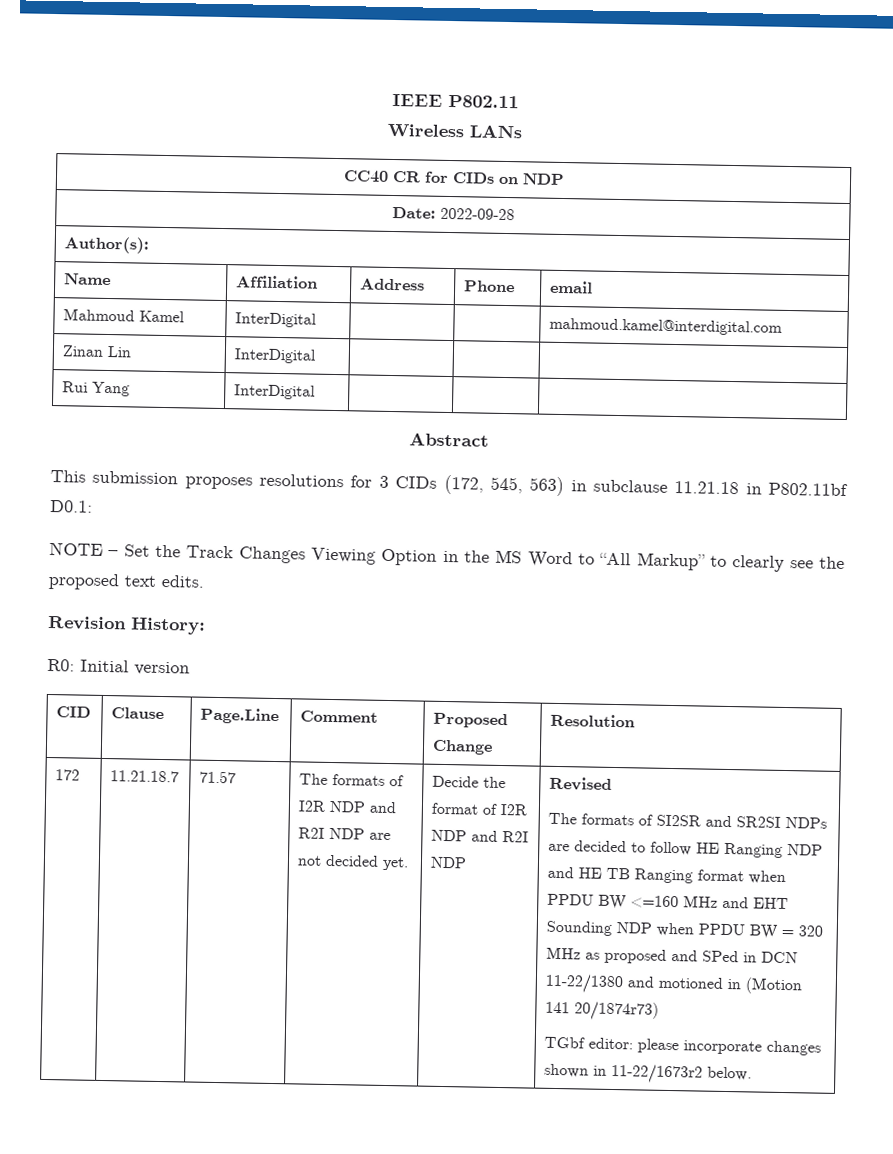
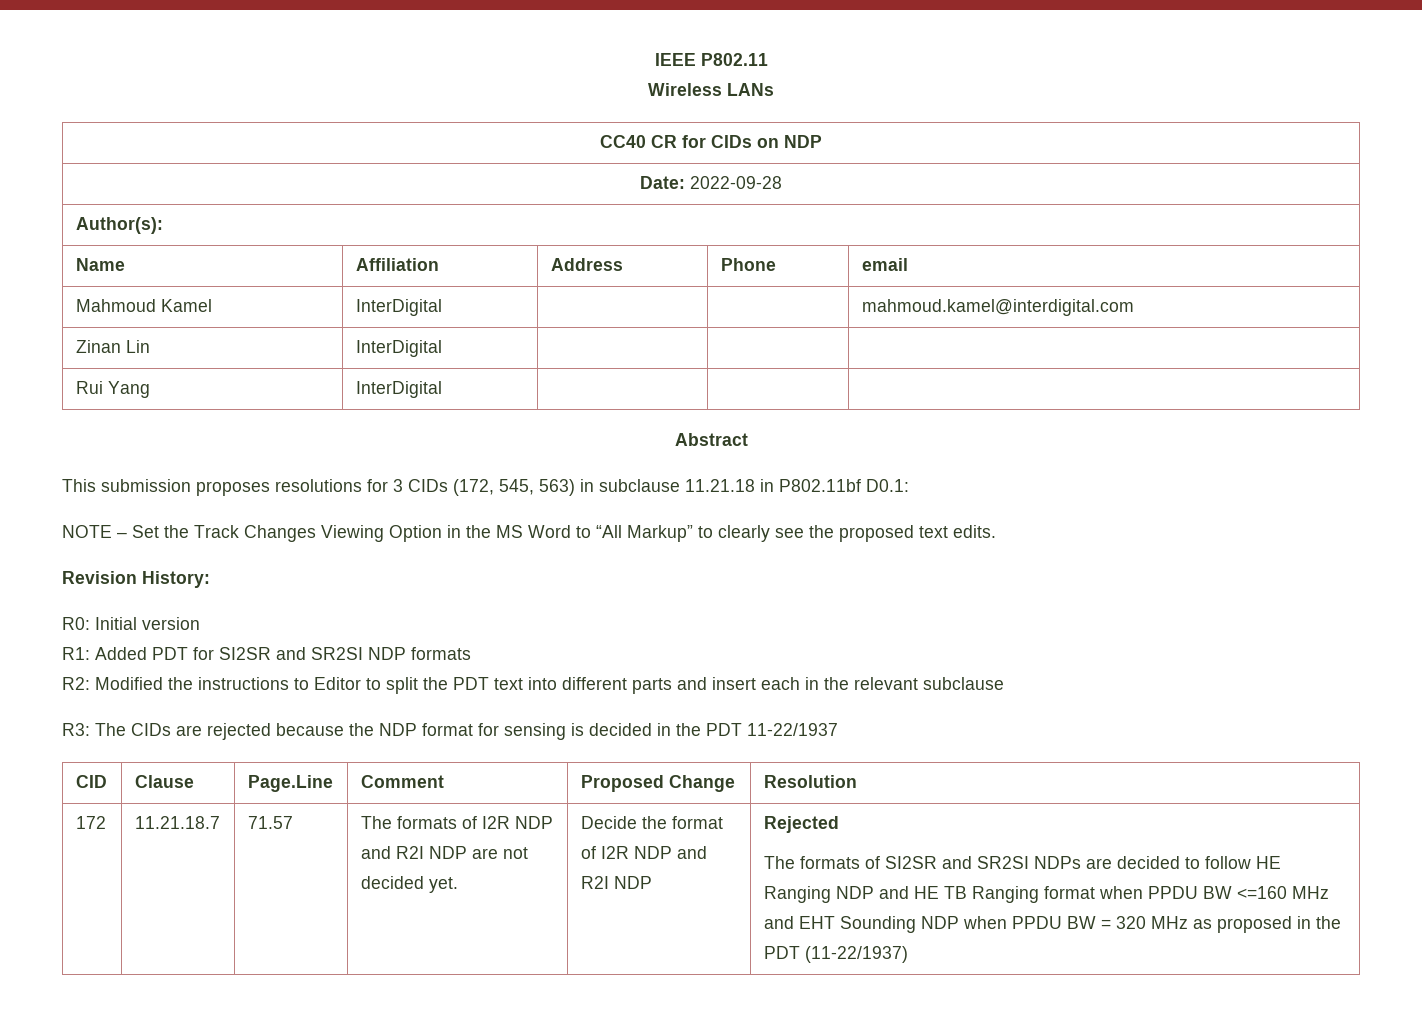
(190, 668) none -> [62,647,471,660] [62,677,1004,694] [62,723,838,740] // R1: Added PDT for SI2SR and SR2SI NDP formats // R2: Modified the instructions to Editor to split the PDT text into different parts and insert each in the relevant subclause // R3: The CIDs are rejected because the NDP format for sensing is decided in the PDT 11-22/1937
[549,776,613,791] Revised -> [763,816,839,833] Rejected
[671,950,799,964] [545,973,803,995] [545,1001,660,1021] [544,1036,822,1056] [544,1063,753,1084] and SPed in DCN 11-22/1380 and motioned in (Motion 141 20/1874r73) // TGbf editor: please incorporate changes shown in 11-22/1673r2 below. -> [1296,916,1341,929] [763,946,908,963] in the PDT (11-22/1937)

